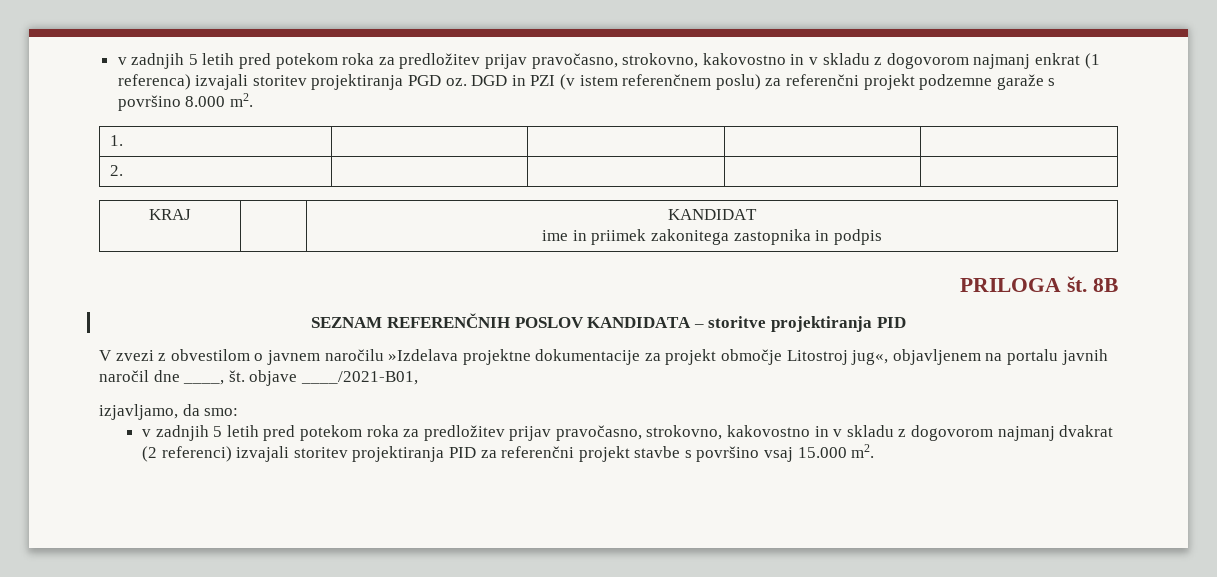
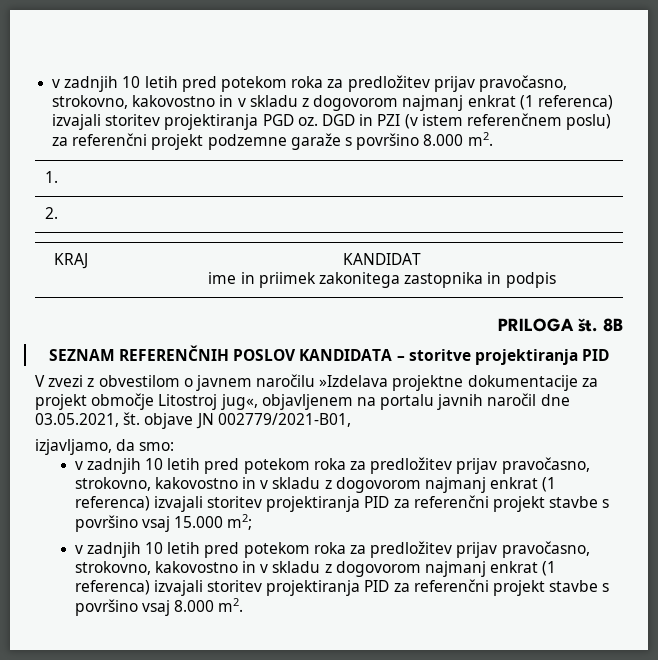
[117,53,198,69] v zadnjih 5 -> [52,76,141,92] v zadnjih 10
[183,380,225,385] ____, -> [35,413,119,427] 03.05.2021,
[300,371,418,385] ____/2021-B01, -> [195,413,351,429] JN 002779/2021-B01,
[213,426,223,437] 5 -> [145,458,164,470] 10
[1059,425,1114,437] [141,446,232,462] dvakrat (2 referenci) -> [490,477,557,492] [74,496,150,511] enkrat (1 referenca)
(847, 452) none -> [227,514,253,530] [74,541,590,558] [74,561,557,577] [74,579,610,596] [74,599,215,616] m2; // v zadnjih 10 letih pred potekom roka za predložitev prijav pravočasno, strokovno, kakovostno in v skladu z dogovorom najmanj enkrat (1 referenca) izvajali storitev projektiranja PID za referenčni projekt stavbe s površino vsaj 8.000

